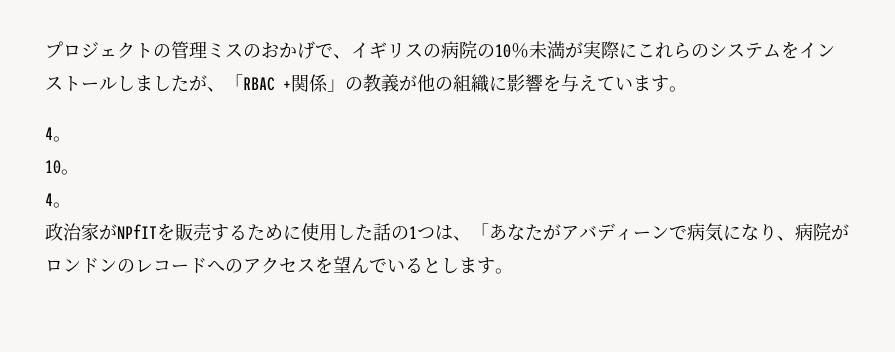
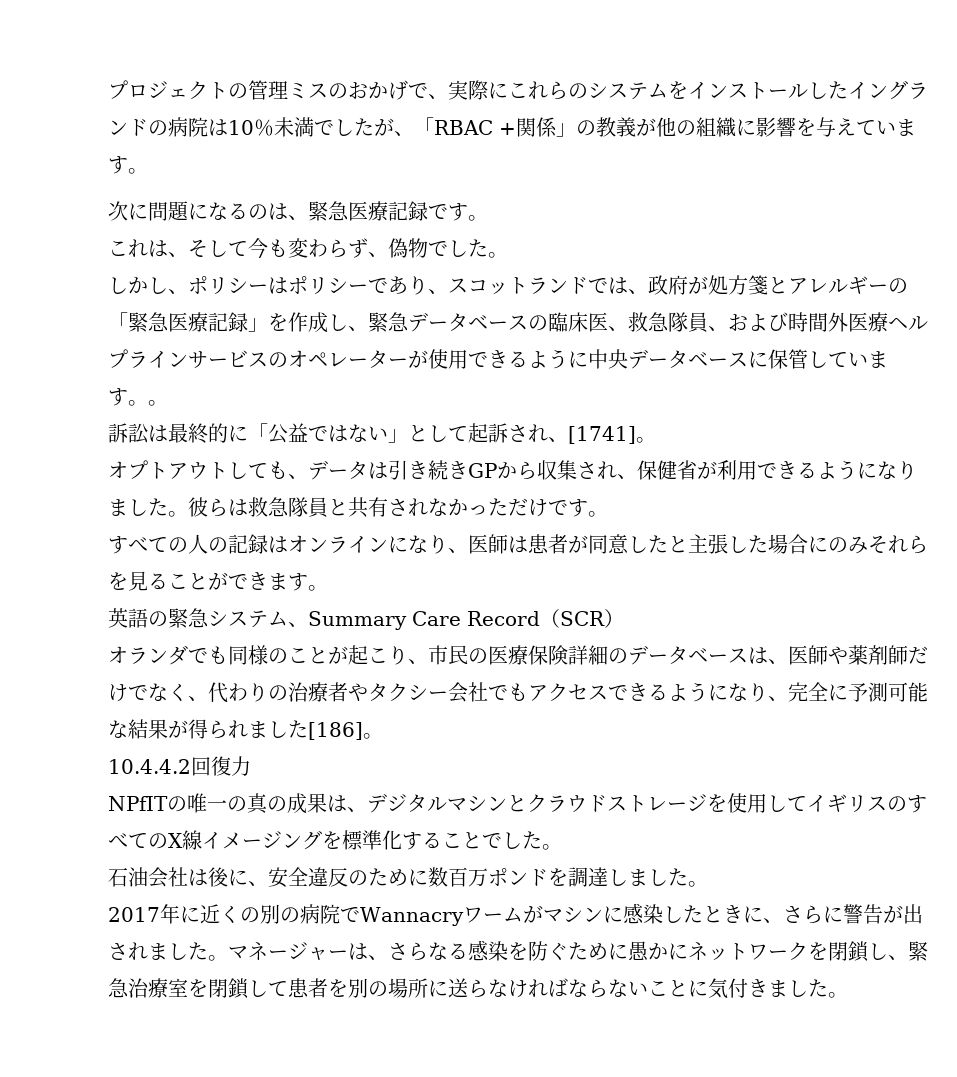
[351,41,583,59] イギリスの病院の10％未満が -> (448, 96) none
[135,75,153,91] ま -> [828,80,928,100] [108,117,334,137] たイングランドの病院は10％未満で
[45,127,71,142] [45,160,79,175] [45,193,71,208] [45,223,849,241] [45,256,495,274] 4。 // 10。 // 4。 // 政治家がNPfITを販売するために使用した話の1つは、「あなたがアバディーンで病気になり、病院がロンドンのレコードへのアクセスを望んでいるとします -> [108,201,488,221] [108,238,508,259] [108,275,908,295] [108,312,928,333] [108,349,888,369] [108,388,168,406] [108,423,656,444] [108,460,917,480] [108,497,608,518] [108,534,928,554] [108,571,328,591] [108,608,624,630] [108,645,928,665] [108,682,928,703] [108,719,383,740] [108,756,251,776] [108,793,927,814] [108,830,562,850] [108,867,708,888] [108,903,923,926] [108,940,928,962] [108,978,828,999] 次に問題になるのは、緊急医療記録です。 // これは、そして今も変わらず、偽物でした。 // しかし、ポリシーはポリシーであり、スコットランドでは、政府が処方箋とアレルギーの「緊急医療記録」を作成し、緊急データベースの臨床医、救急隊員、および時間外医療ヘルプラインサービスのオペレーターが使用できるように中央データベースに保管しています。。 // 訴訟は最終的に「公益ではない」として起訴され、[1741]。 // オプトアウトしても、データは引き続きGPから収集され、保健省が利用できるようになりました。彼らは救急隊員と共有されなかっただけです。 // すべての人の記録はオンラインになり、医師は患者が同意したと主張した場合にのみそれらを見ることができます。 // 英語の緊急システム、Summary Care Record（SCR） // オランダでも同様のことが起こり、市民の医療保険詳細のデータベースは、医師や薬剤師だけでなく、代わりの治療者やタクシー会社でもアクセスできるようになり、完全に予測可能な結果が得られました[186]。 // 10.4.4.2回復力 // NPfITの唯一の真の成果は、デジタルマシンとクラウドストレージを使用してイギリスのすべてのX線イメージングを標準化することでした。 // 石油会社は後に、安全違反のために数百万ポンドを調達しました。 // 2017年に近くの別の病院でWannacryワームがマシンに感染したときに、さらに警告が出されました。マネージャーは、さらなる感染を防ぐために愚かにネットワークを閉鎖し、緊急治療室を閉鎖して患者を別の場所に送らなければならないことに気付きました

